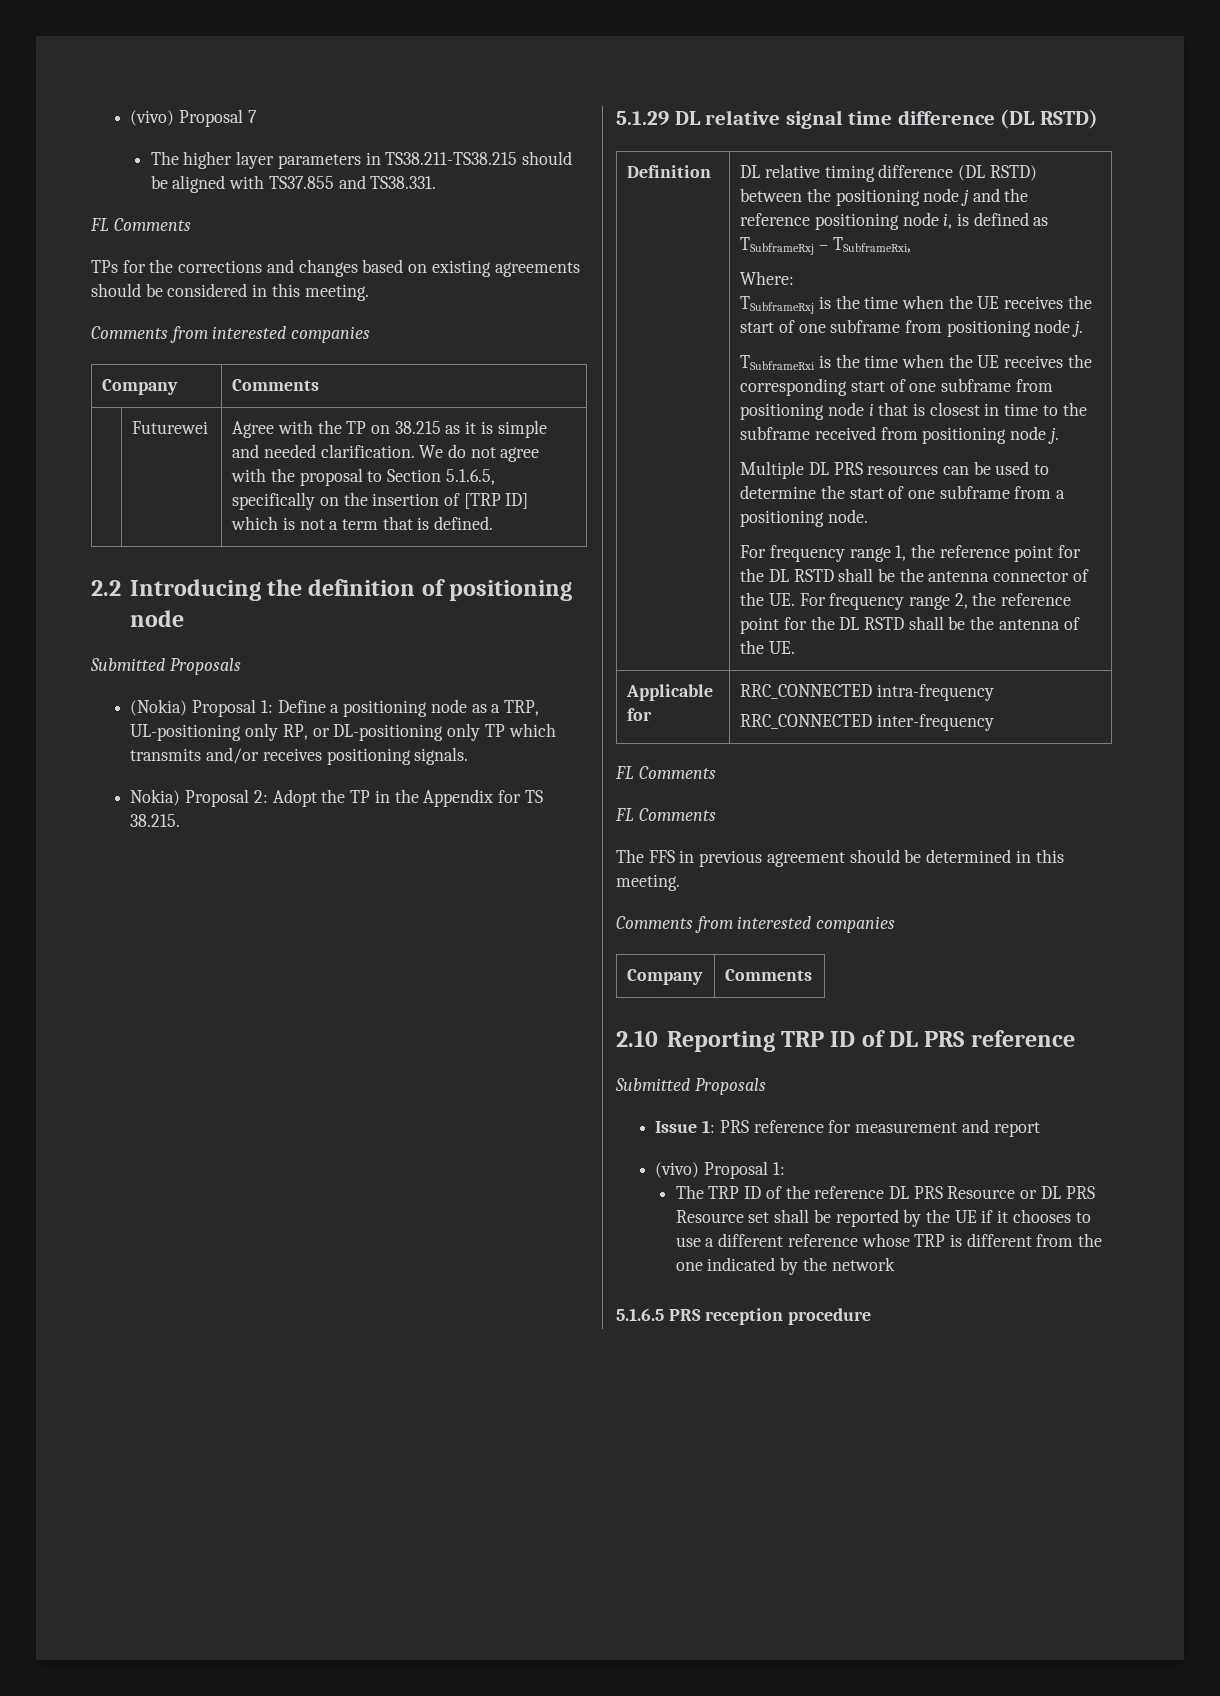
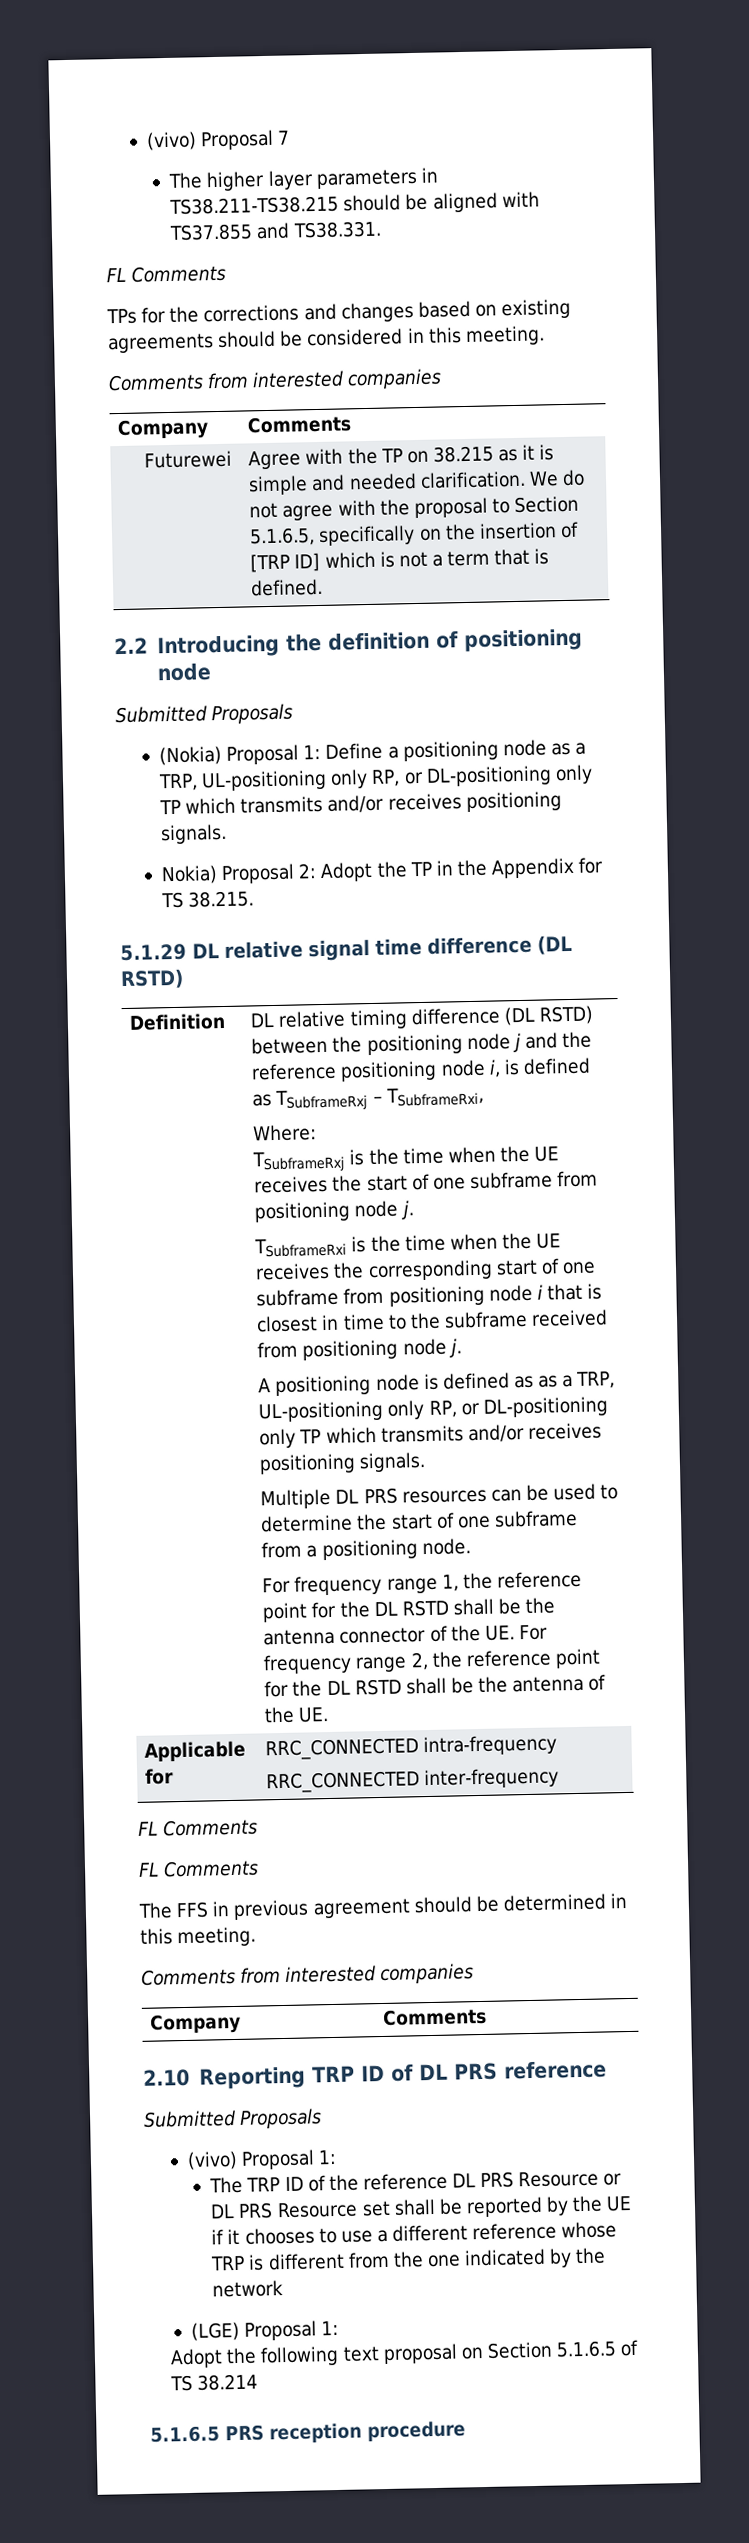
(1059, 435) none -> [258,1371,616,1397] [258,1396,608,1423] [259,1422,602,1449] [259,1452,427,1475] // A positioning node is defined as as a TRP, UL-positioning only RP, or DL-positioning only TP which transmits and/or receives positioning signals.
[655,1119,1040,1137] // Issue 1: PRS reference for measurement and report -> (323, 2118) none
(895, 1264) none -> [191,2320,340,2341] [170,2339,640,2369] [170,2373,259,2392] // (LGE) Proposal 1: // Adopt the following text proposal on Section 5.1.6.5 of TS 38.214

